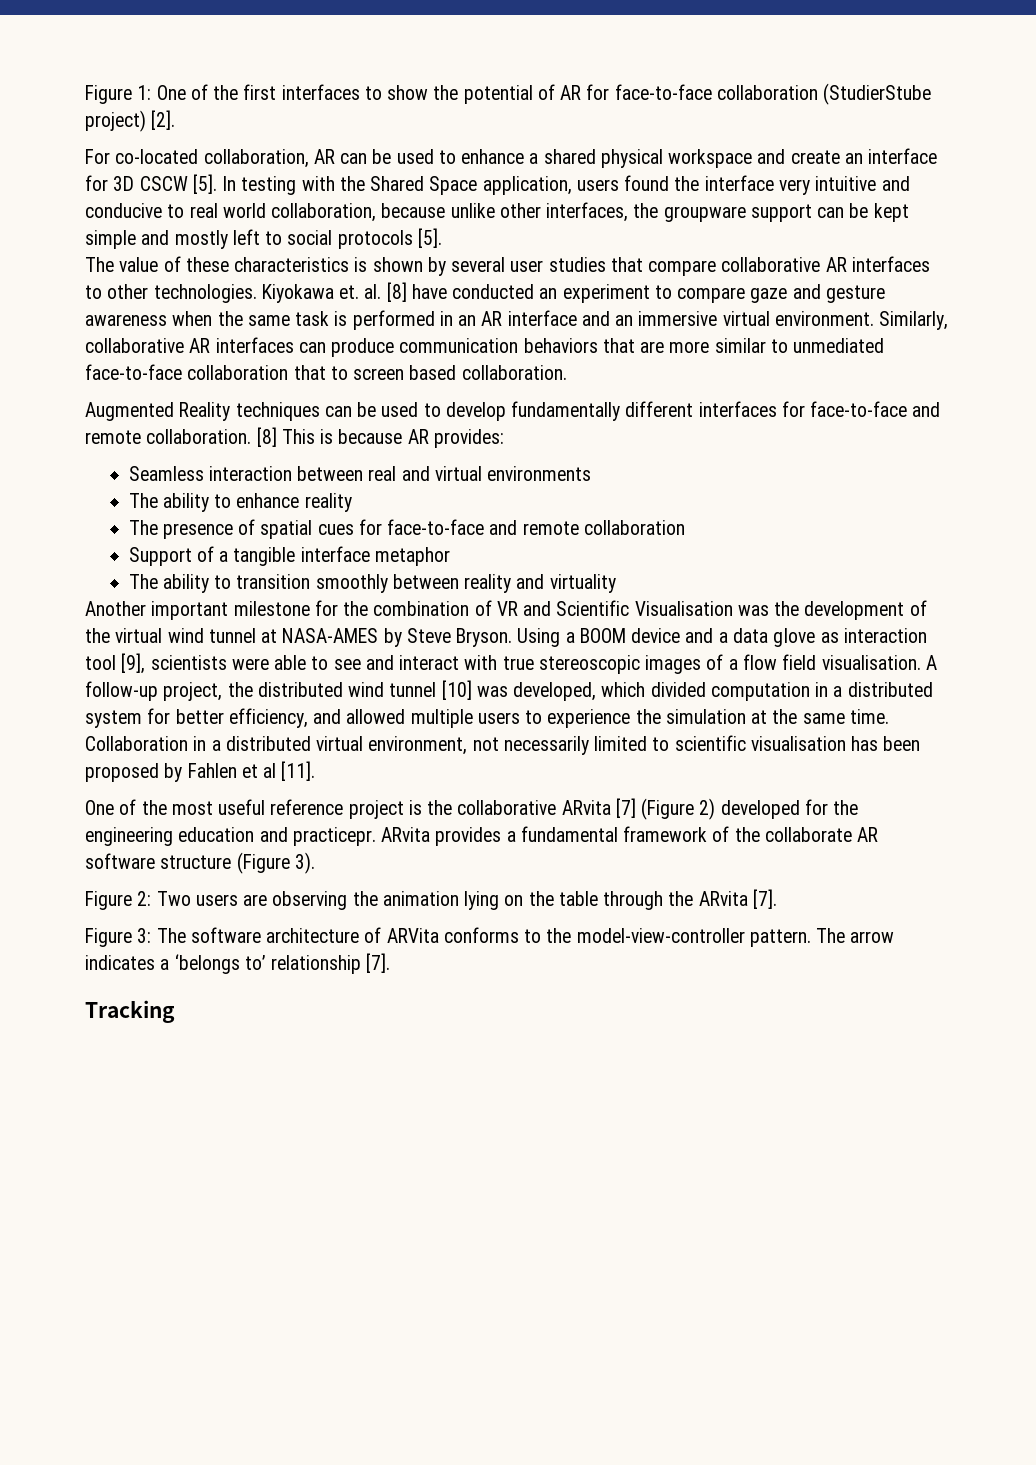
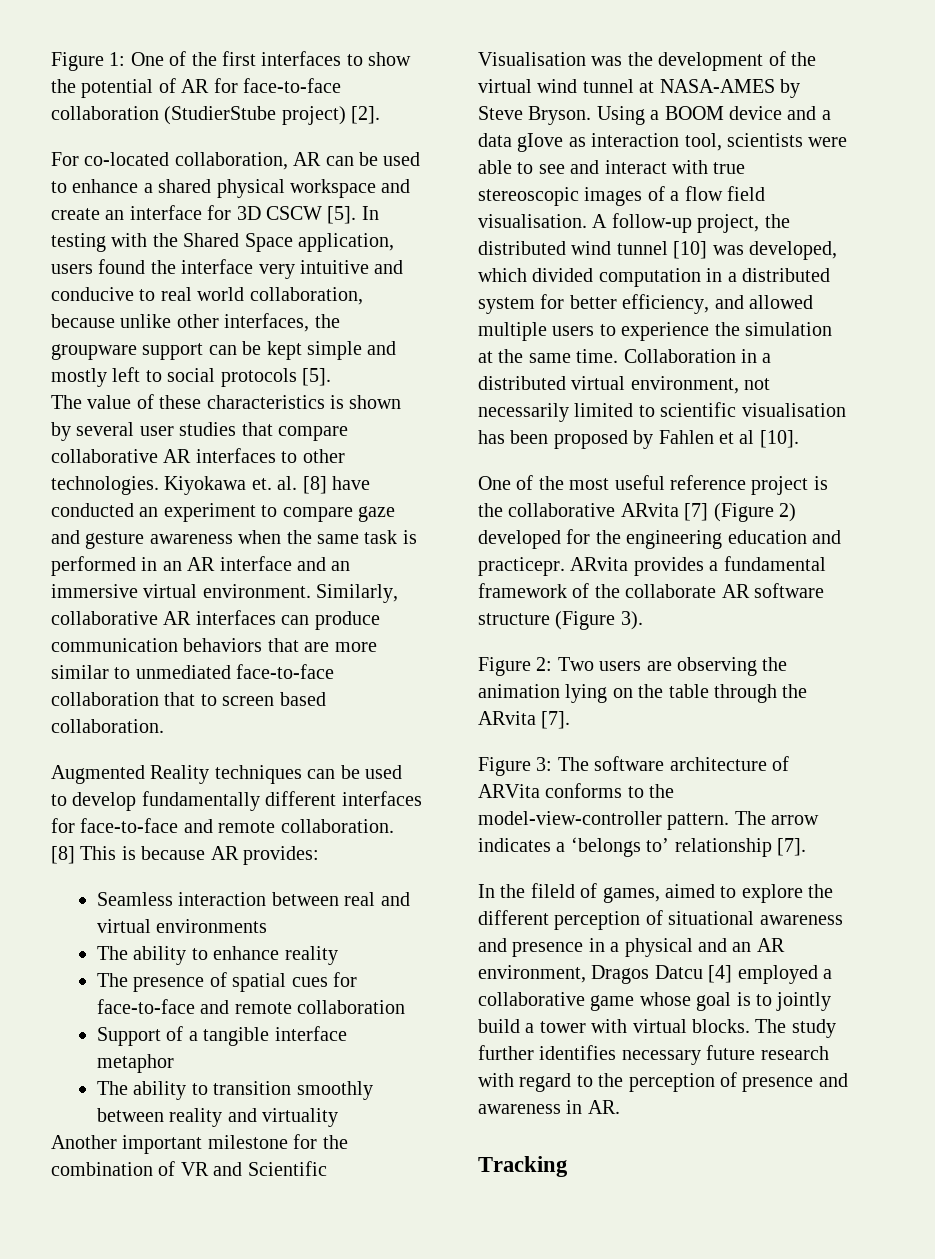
[85,653,146,674] tool [9], -> [684,133,722,151] tool,
[281,761,316,781] [11]. -> [759,430,799,448] [10].
(391, 963) none -> [478,883,834,903] [478,910,843,930] [478,938,785,957] [478,965,832,984] [478,992,832,1011] [478,1019,836,1038] [478,1045,829,1065] [478,1072,848,1092] [478,1100,620,1114] // In the fileld of games, aimed to explore the different perception of situational awareness and presence in a physical and an AR environment, Dragos Datcu [4] employed a collaborative game whose goal is to jointly build a tower with virtual blocks. The study further identifies necessary future research with regard to the perception of presence and awareness in AR.

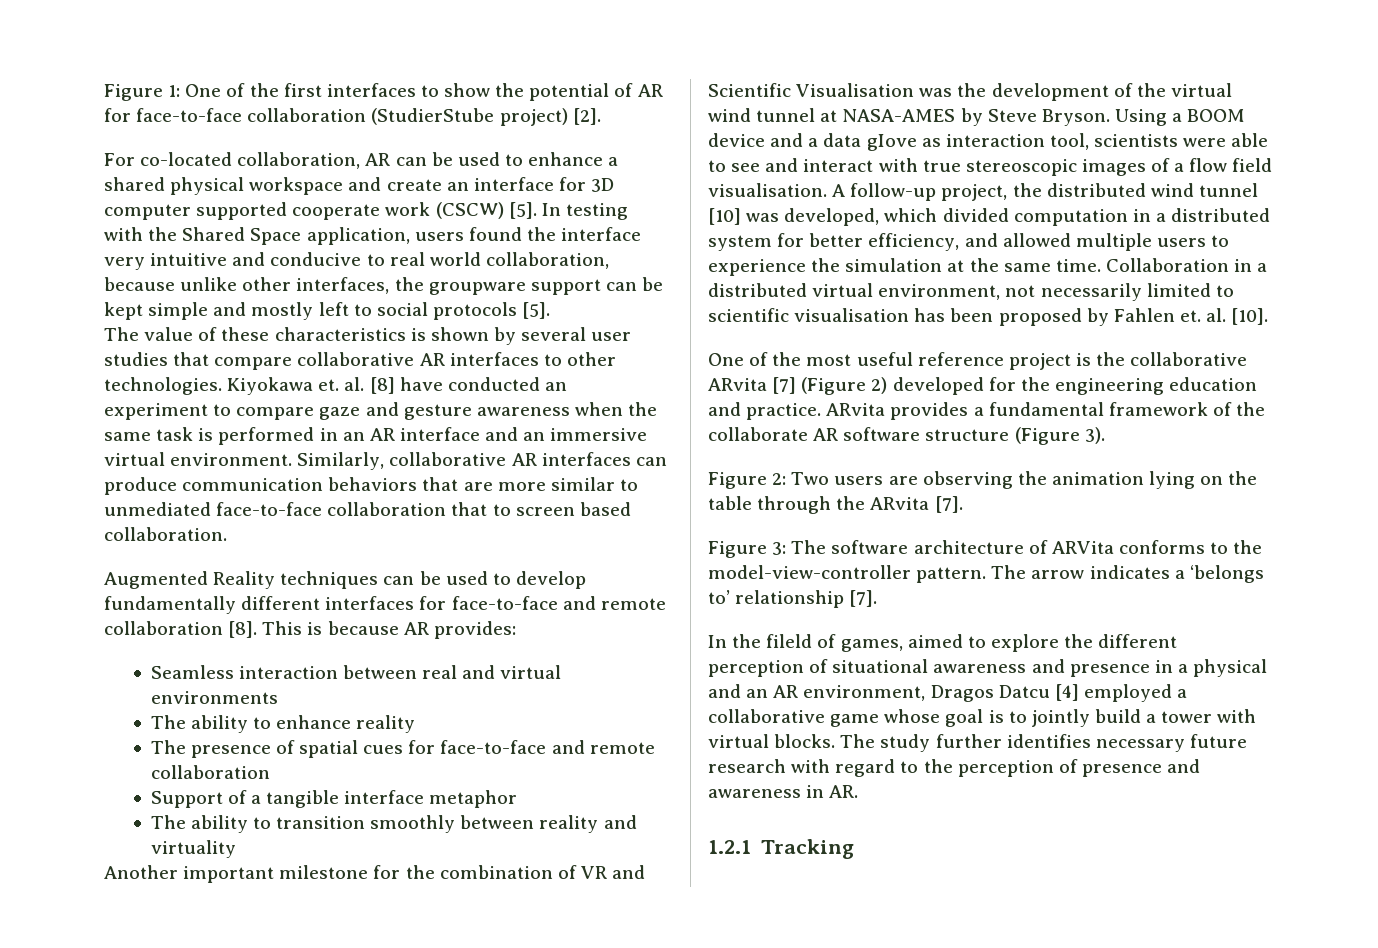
[266,206,322,220] CSCW -> [104,202,504,220] computer supported cooperate work (CSCW)
[280,819,394,833] [51,846,75,864] collaboration. [8] -> [104,621,258,638] collaboration [8].
[719,430,755,444] et al -> [1179,308,1227,322] et. al.
[478,557,565,576] practicepr. -> [746,403,822,420] practice.
(620, 1107) none -> [708,840,751,854] 1.2.1

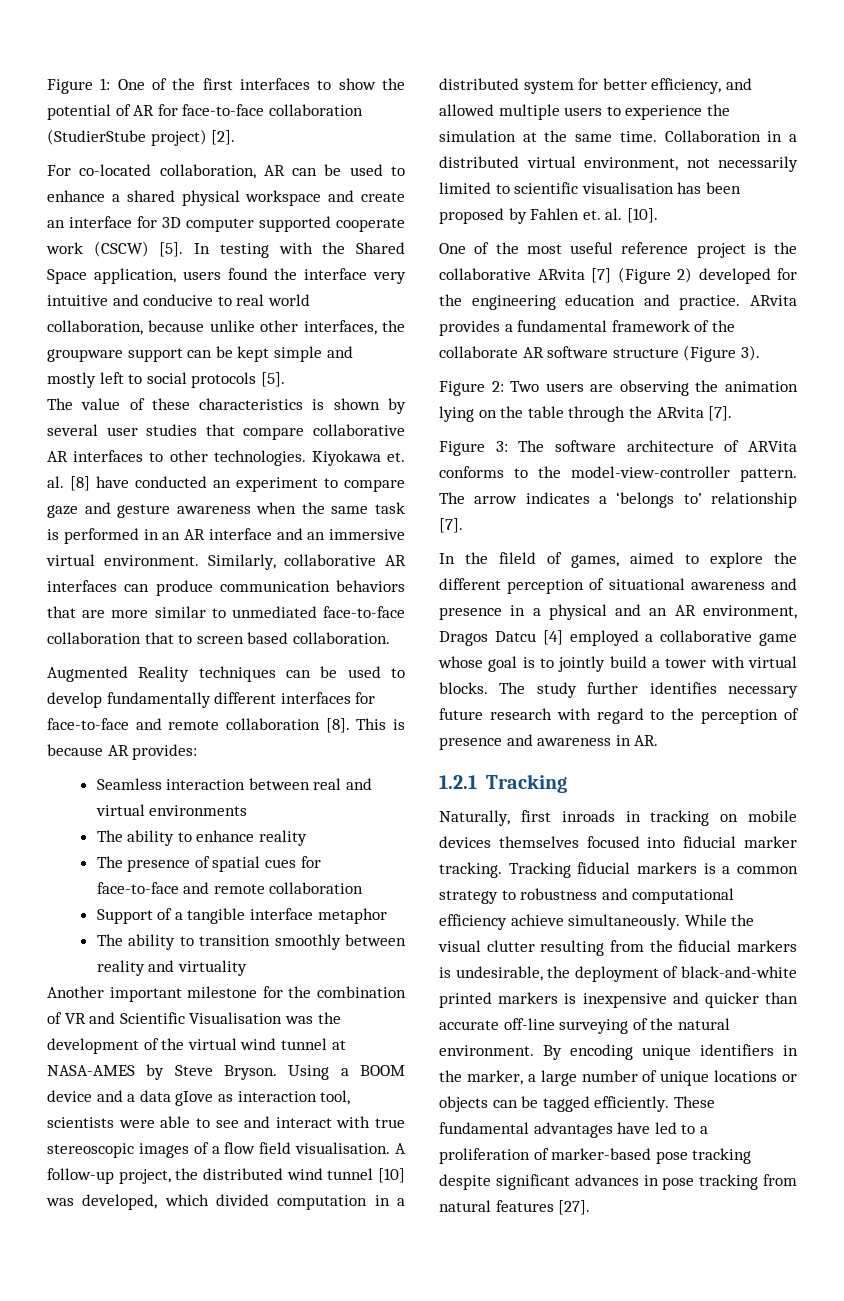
(855, 849) none -> [439,810,797,826] [439,836,797,848] [439,862,798,878] [439,888,735,904] [439,914,755,930] [438,940,797,956] [439,966,797,982] [439,992,798,1008] [439,1018,730,1034] [439,1044,798,1060] [439,1070,797,1086] [439,1096,715,1112] [439,1122,708,1138] [439,1148,752,1164] [439,1174,797,1190] [439,1200,591,1215] // Naturally, first inroads in tracking on mobile devices themselves focused into fiducial marker tracking. Tracking fiducial markers is a common strategy to robustness and computational efficiency achieve simultaneously. While the visual clutter resulting from the fiducial markers is undesirable, the deployment of black-and-white printed markers is inexpensive and quicker than accurate off-line surveying of the natural environment. By encoding unique identifiers in the marker, a large number of unique locations or objects can be tagged efficiently. These fundamental advantages have led to a proliferation of marker-based pose tracking despite significant advances in pose tracking from natural features [27].

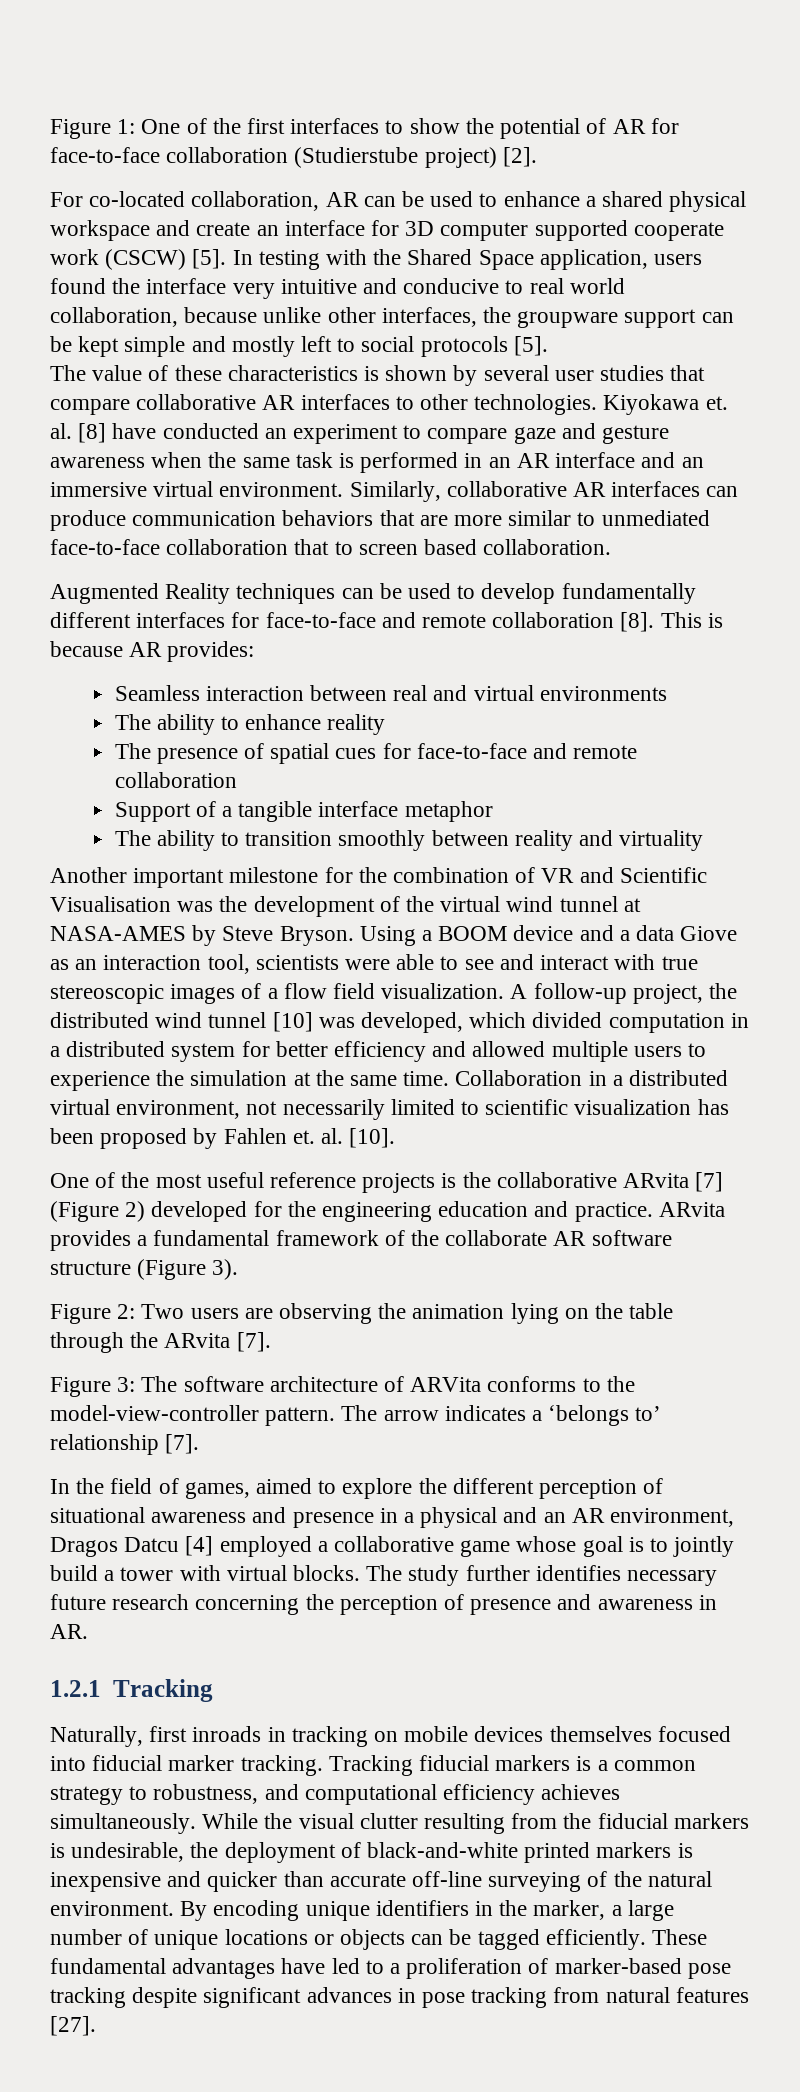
[47,129,146,145] (StudierStube -> [294,147,419,168] (Studierstube
[175,1091,233,1106] gIove as -> [680,926,738,941] [50,959,98,970] Giove as an
[295,1142,391,1154] visualisation. -> [381,983,505,999] visualization.
[651,78,722,94] efficiency, -> [334,1041,427,1062] efficiency
[581,182,674,194] visualisation -> [574,1099,692,1115] visualization
[696,243,746,258] project -> [362,1173,436,1193] projects
[499,552,536,564] fileld -> [110,1478,153,1494] field
[556,708,665,724] with regard to -> [195,1595,300,1615] concerning
[520,888,598,900] robustness -> [153,1784,259,1804] robustness,
[510,914,564,926] achieve -> [541,1784,621,1800] achieves

